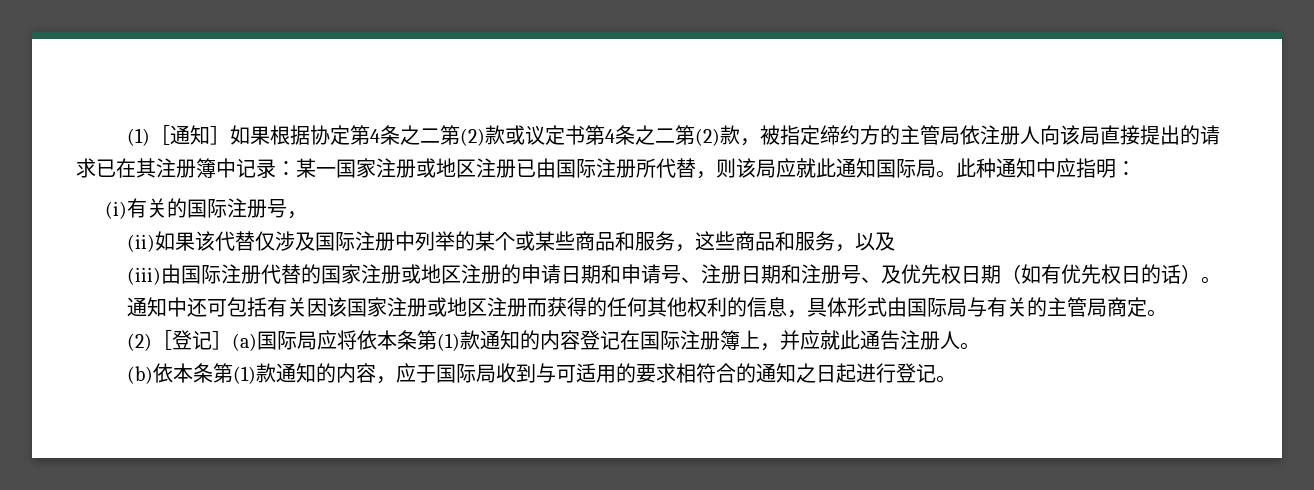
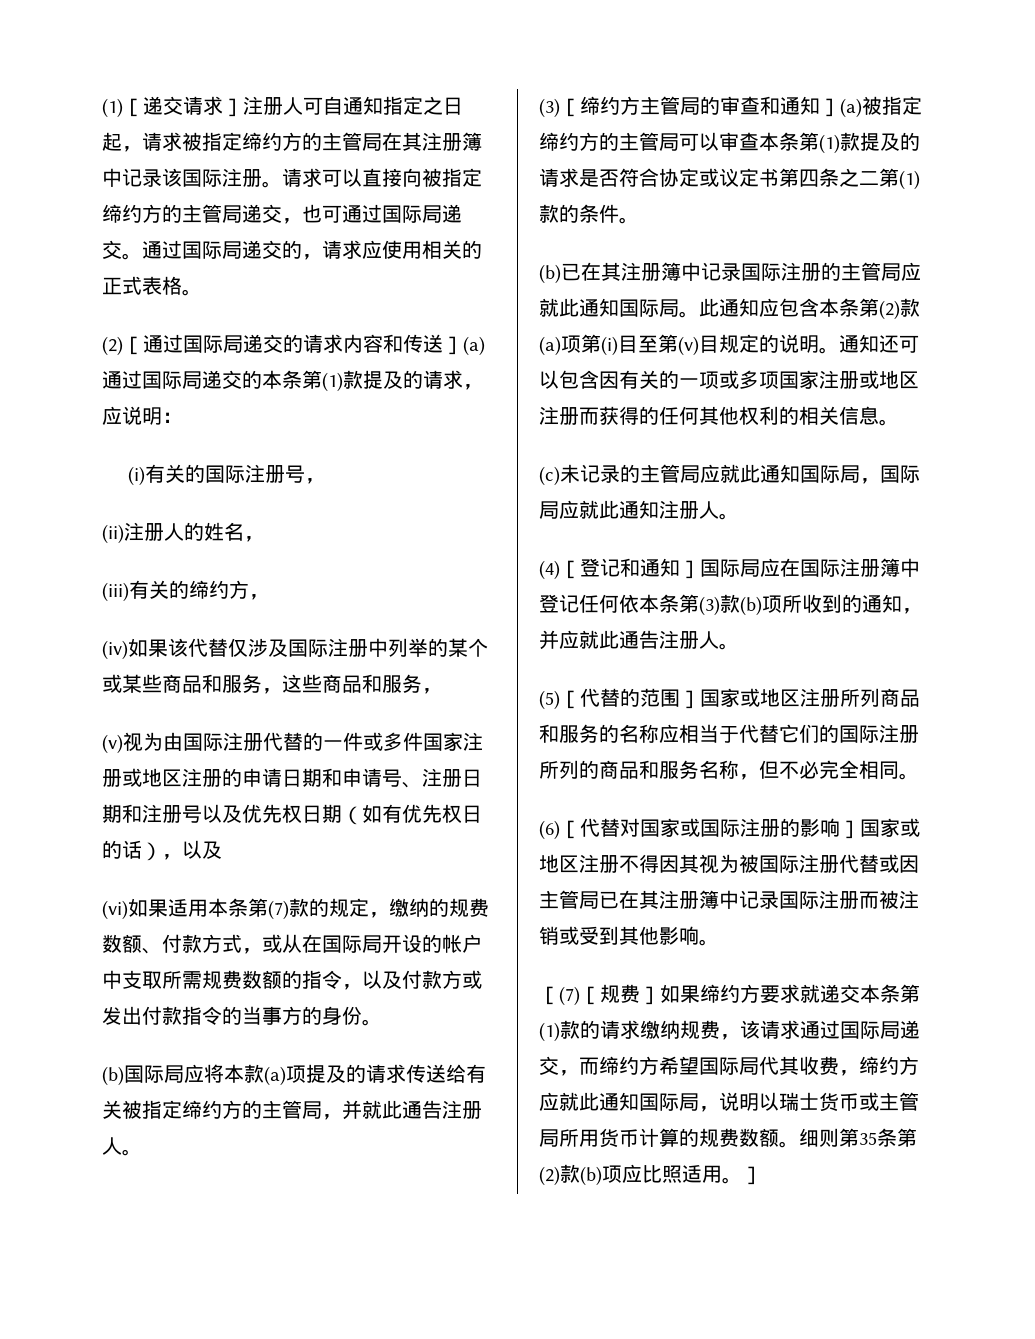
[170,125,1221,146] [76,158,1096,179] 通知］如果根据协定第4条之二第(2)款或议定书第4条之二第(2)款，被指定缔约方的主管局依注册人向该局直接提出的请求已在其注册簿中记录：某一国家注册或地区注册已由国际注册所代替，则该局应就此通知国际局。此种通知中应指 -> [143,96,463,117] [102,132,482,152] [102,168,482,188] [102,204,462,224] [102,240,482,260] [102,276,202,296] [102,334,485,356] [102,370,483,392] [102,406,142,425] 递交请求］注册人可自通知指定之日起，请求被指定缔约方的主管局在其注册簿中记录该国际注册。请求可以直接向被指定缔约方的主管局递交，也可通过国际局递交。通过国际局递交的，请求应使用相关的正式表格。 // (2)［通过国际局递交的请求内容和传送］(a)通过国际局递交的本条第(1)款提及的请求，应说
(156, 243) none -> [124,522,264,542] [102,580,269,602] [102,640,128,660] 注册人的姓名， // (iii)有关的缔约方， // (iv)
[855,232,896,251] [127,267,162,285] 以及 // (iii) -> [102,732,163,754] // (v)视为
(322, 274) none -> [323,732,423,751] 一件或多件
[861,277,882,283] 、 -> [202,804,222,823] 以
[1201,276,1222,284] [127,297,348,317] 。 // 通知中还可包括有关因该 -> [162,840,222,860] [102,898,489,920] [102,934,482,954] [102,970,482,990] [102,1006,382,1026] [102,1064,486,1086] [102,1100,482,1120] [102,1137,142,1156] [539,96,922,118] [539,132,920,154] [539,168,920,190] [539,204,639,224] [539,262,921,284] [539,298,920,320] [539,334,919,356] [539,370,779,389] ，以及 // (vi)如果适用本条第(7)款的规定，缴纳的规费数额、付款方式，或从在国际局开设的帐户中支取所需规费数额的指令，以及付款方或发出付款指令的当事方的身份。 // (b)国际局应将本款(a)项提及的请求传送给有关被指定缔约方的主管局，并就此通告注册人。 // (3)［缔约方主管局的审查和通知］(a)被指定缔约方的主管局可以审查本条第(1)款提及的请求是否符合协定或议定书第四条之二第(1)款的条件。 // (b)已在其注册簿中记录国际注册的主管局应就此通知国际局。此通知应包含本条第(2)款(a)项第(i)目至第(v)目规定的说明。通知还可以包含因有关的一项或多项
[747,297,1168,318] [127,330,761,351] 信息，具体形式由国际局与有关的主管局商定。 // (2)［登记］(a)国际局应将依本条第(1)款通知的内容登记在国际注册簿上 -> [799,406,899,426] [539,464,920,486] [539,500,739,520] [539,558,920,580] [539,594,902,616] 相关信息。 // (c)未记录的主管局应就此通知国际局，国际局应就此通知注册人。 // (4)［登记和通知］国际局应在国际注册簿中登记任何依本条第(3)款(b)项所收到的通知
[127,363,957,384] (b)依本条第(1)款通知的内容，应于国际局收到与可适用的要求相符合的通知之日起进行登记。 -> [539,688,920,710] [539,724,919,743] [539,760,919,780] [539,818,920,840] [539,854,919,874] [539,890,919,909] [539,926,719,946] [539,984,920,1006] [539,1020,920,1042] [539,1056,919,1076] [539,1092,919,1112] [539,1128,917,1148] [539,1164,762,1186] (5)［代替的范围］国家或地区注册所列商品和服务的名称应相当于代替它们的国际注册所列的商品和服务名称，但不必完全相同。 // (6)［代替对国家或国际注册的影响］国家或地区注册不得因其视为被国际注册代替或因主管局已在其注册簿中记录国际注册而被注销或受到其他影响。 // ［(7)［规费］如果缔约方要求就递交本条第(1)款的请求缴纳规费，该请求通过国际局递交，而缔约方希望国际局代其收费，缔约方应就此通知国际局，说明以瑞士货币或主管局所用货币计算的规费数额。细则第35条第(2)款(b)项应比照适用。］

